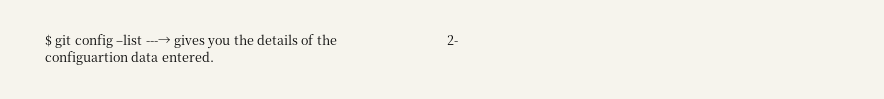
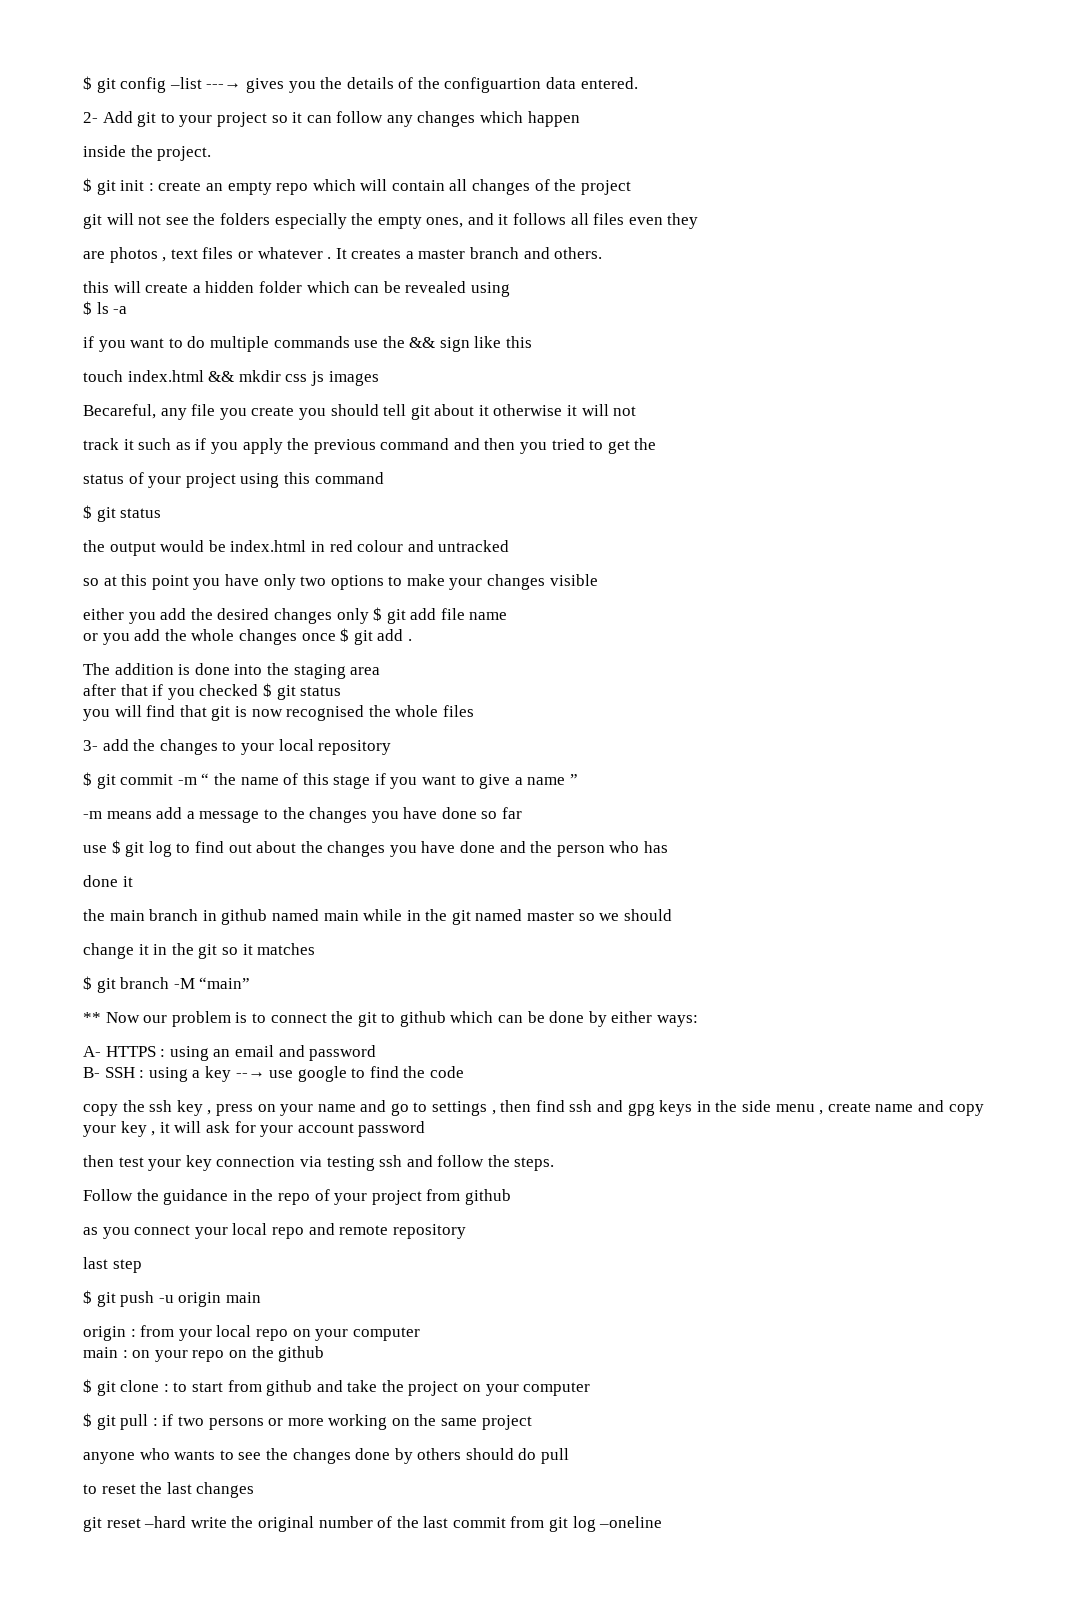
(458, 40) none -> [102,111,580,127] [83,145,212,161] [83,178,631,195] [83,213,699,229] [83,247,603,263] [83,281,510,297] [83,301,128,315] [83,336,533,352] [83,370,379,386] [83,404,637,420] [83,438,657,454] [83,472,384,488] [83,505,162,522] [83,540,510,556] [83,574,598,590] [83,607,508,624] [83,628,412,645] [83,663,381,679] [83,683,342,700] [83,705,474,721] [83,739,392,755] [83,772,579,789] [83,807,523,823] [83,840,669,857] [83,875,133,887] [83,909,672,925] [83,943,316,959] [83,976,251,993] [83,1011,699,1027] [83,1045,377,1061] [83,1066,465,1082] [83,1100,984,1116] [83,1121,426,1137] [83,1155,555,1171] [83,1189,511,1205] [83,1223,466,1239] [83,1257,142,1273] [83,1290,261,1307] [83,1325,420,1341] [83,1346,325,1362] [83,1379,591,1396] [83,1413,532,1430] [83,1448,570,1464] [83,1482,255,1498] [83,1516,663,1532] Add git to your project so it can follow any changes which happen // inside the project. // $ git init : create an empty repo which will contain all changes of the project // git will not see the folders especially the empty ones, and it follows all files even they // are photos , text files or whatever . It creates a master branch and others. // this will create a hidden folder which can be revealed using // $ ls -a // if you want to do multiple commands use the && sign like this // touch index.html && mkdir css js images // Becareful, any file you create you should tell git about it otherwise it will not // track it such as if you apply the previous command and then you tried to get the // status of your project using this command // $ git status // the output would be index.html in red colour and untracked // so at this point you have only two options to make your changes visible // either you add the desired changes only $ git add file name // or you add the whole changes once $ git add . // The addition is done into the staging area // after that if you checked $ git status // you will find that git is now recognised the whole files // 3- add the changes to your local repository // $ git commit -m “ the name of this stage if you want to give a name ” // -m means add a message to the changes you have done so far // use $ git log to find out about the changes you have done and the person who has // done it // the main branch in github named main while in the git named master so we should // change it in the git so it matches // $ git branch -M “main” // ** Now our problem is to connect the git to github which can be done by either ways: // A- HTTPS : using an email and password // B- SSH : using a key --→ use google to find the code // copy the ssh key , press on your name and go to settings , then find ssh and gpg keys in the side menu , create name and copy your key , it will ask for your account password // then test your key connection via testing ssh and follow the steps. // Follow the guidance in the repo of your project from github // as you connect your local repo and remote repository // last step // $ git push -u origin main // origin : from your local repo on your computer // main : on your repo on the github // $ git clone : to start from github and take the project on your computer // $ git pull : if two persons or more working on the same project // anyone who wants to see the changes done by others should do pull // to reset the last changes // git reset –hard write the original number of the last commit from git log –oneline

